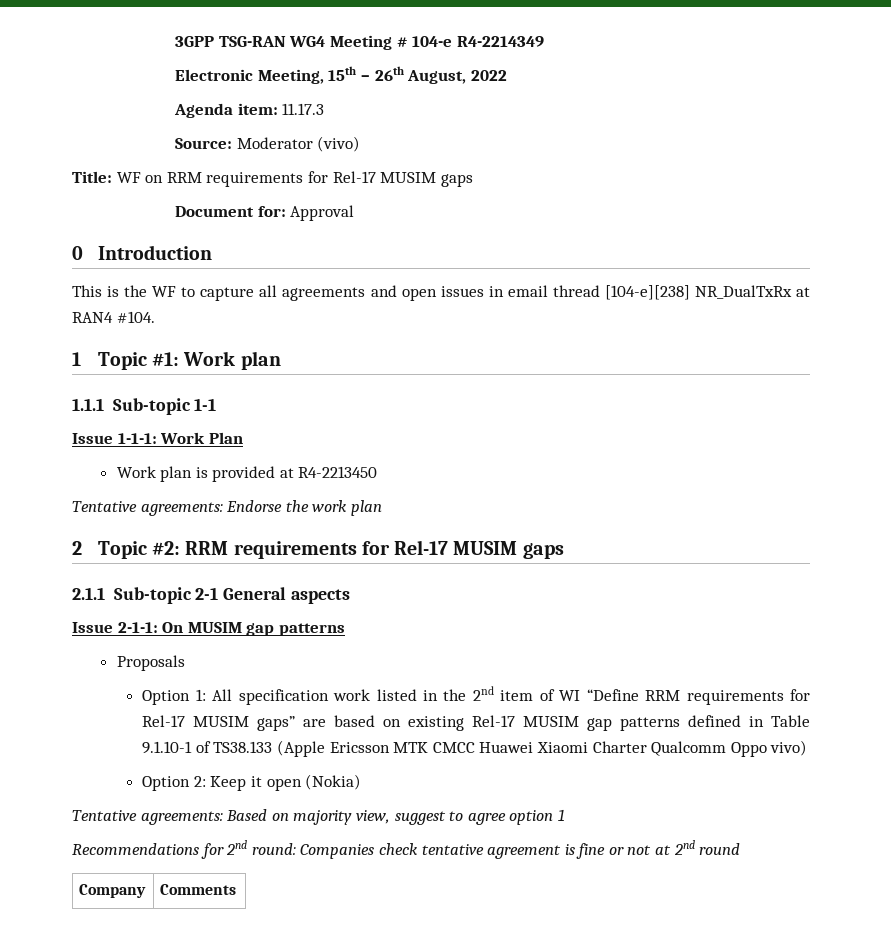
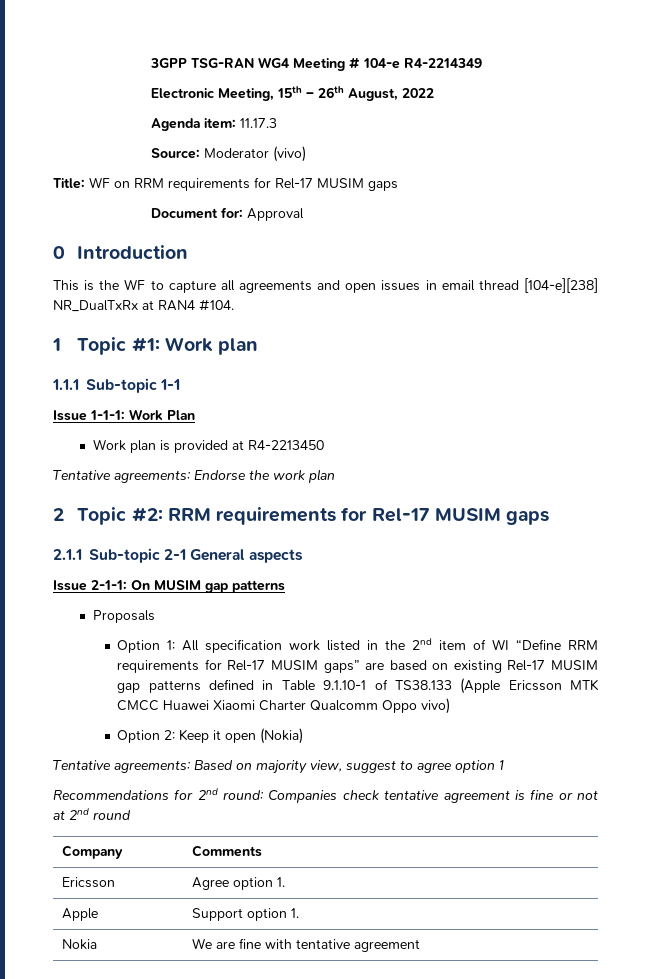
(237, 889) none -> [62,877,116,888] [192,877,286,890] [62,908,99,921] [192,908,300,921] [62,939,98,950] [192,938,421,952] // Ericsson | Agree option 1. // Apple | Support option 1. // Nokia | We are fine with tentative agreement

